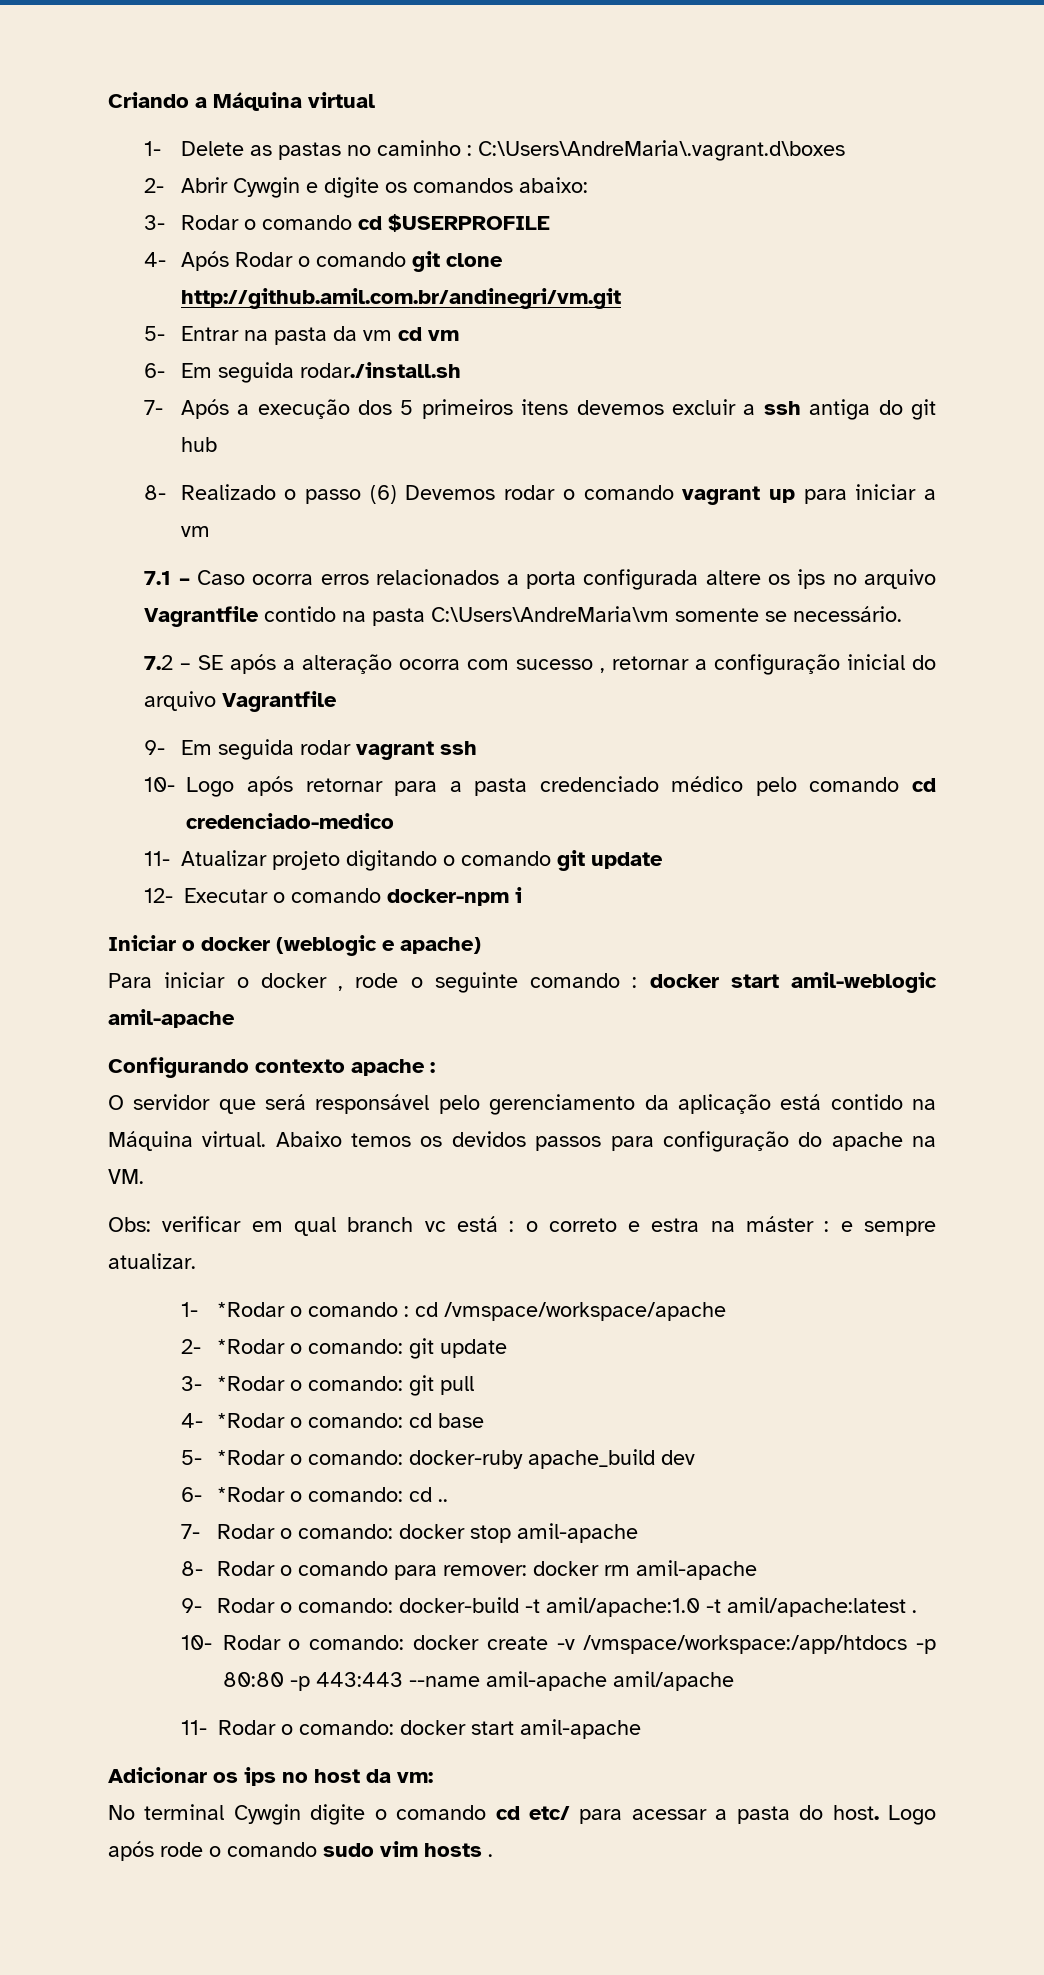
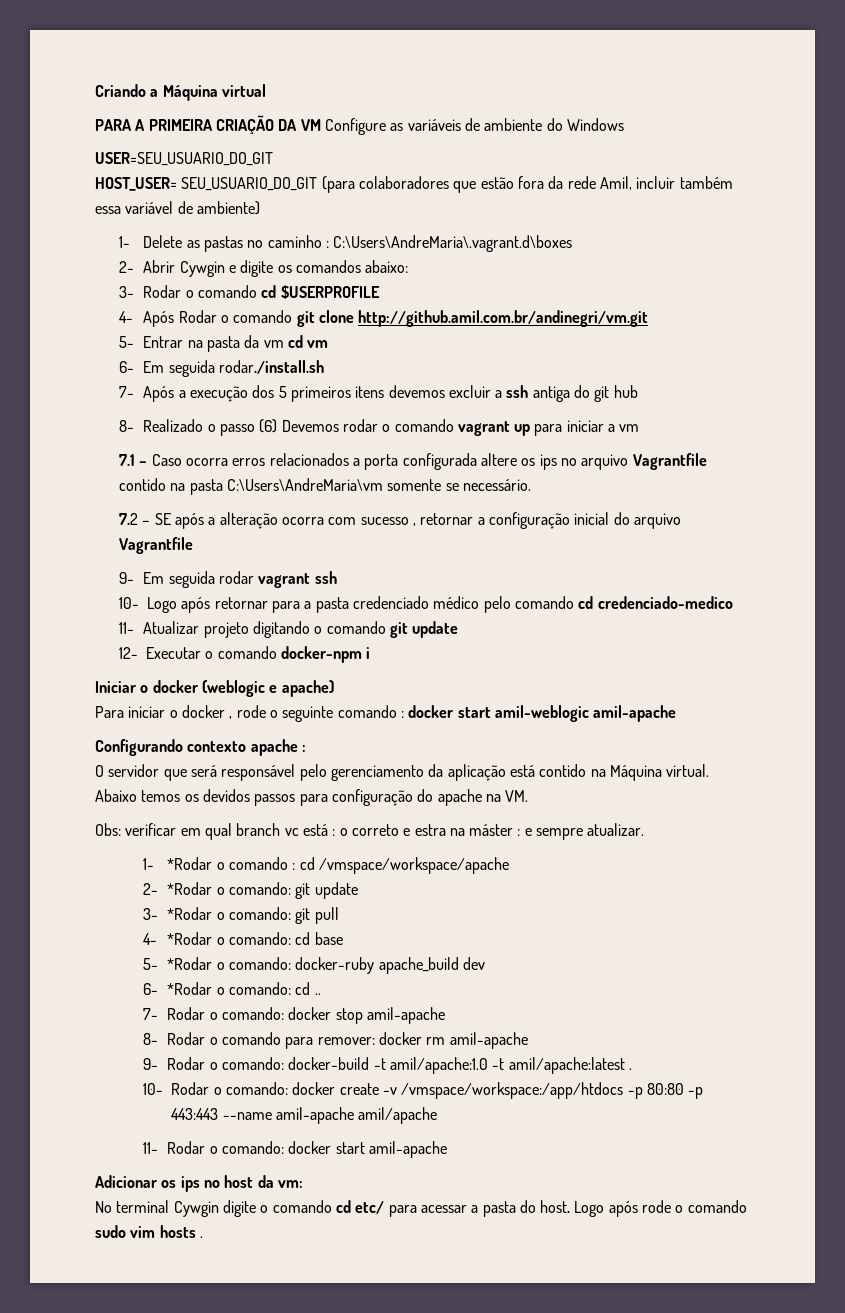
(375, 100) none -> [95,115,624,135] [95,152,273,166] [95,176,733,193] [95,201,260,215] // PARA A PRIMEIRA CRIAÇÃO DA VM Configure as variáveis de ambiente do Windows // USER=SEU_USUARIO_DO_GIT // HOST_USER= SEU_USUARIO_DO_GIT (para colaboradores que estão fora da rede Amil, incluir também essa variável de ambiente)

